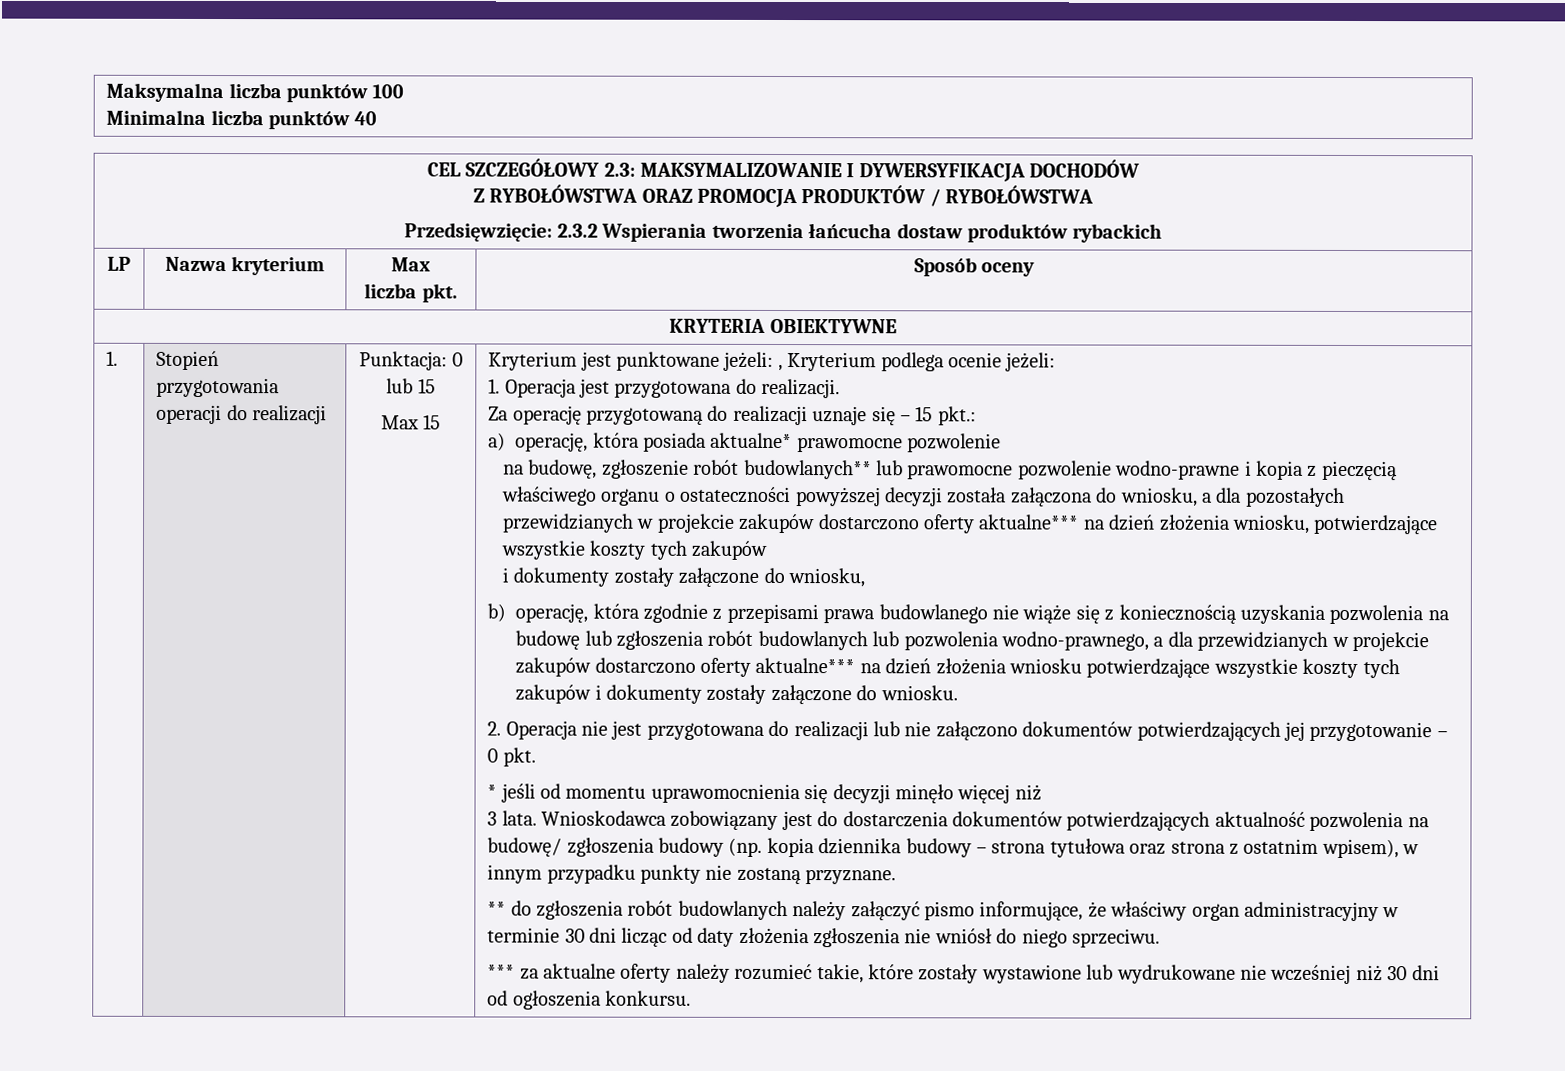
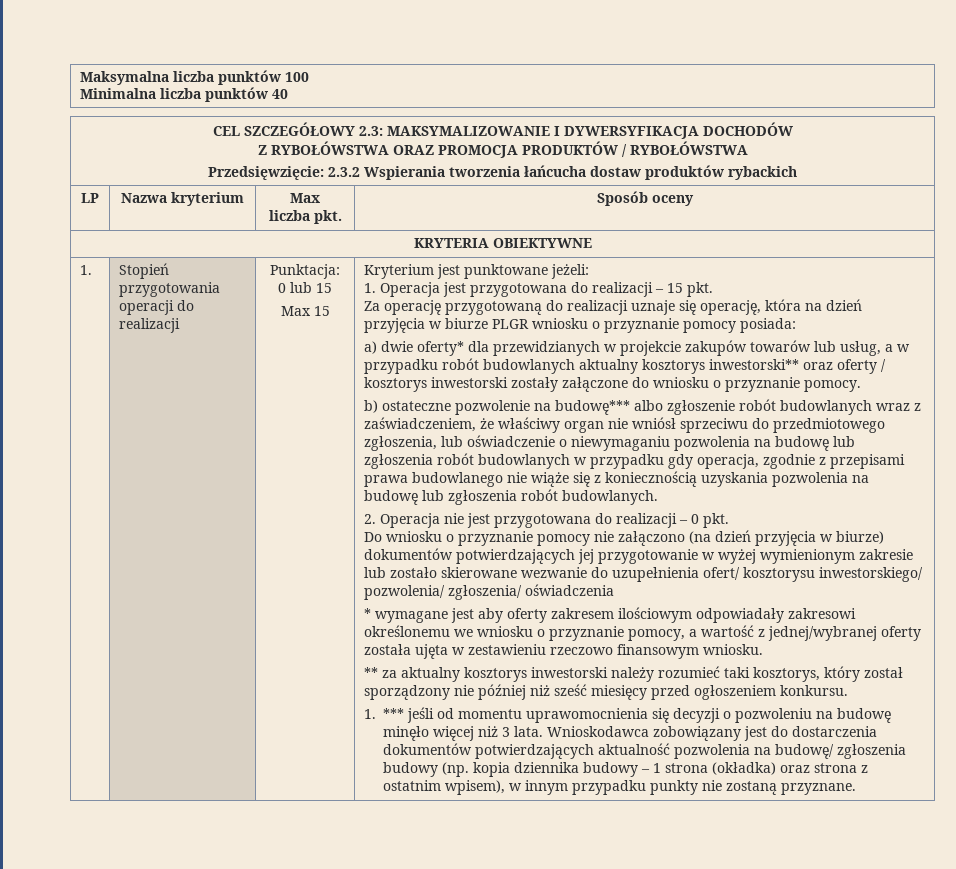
[777,352,1056,372] , Kryterium podlega ocenie jeżeli: -> (590, 271) none
[761,378,841,399] realizacji. -> [592,282,714,297] realizacji – 15 pkt.
[899,406,976,426] [488,432,1002,453] [502,459,1397,481] [501,486,1345,507] [502,513,1439,535] [500,540,768,560] [501,567,865,588] [487,603,639,623] – 15 pkt.: // a) operację, która posiada aktualne* prawomocne pozwolenie // na budowę, zgłoszenie robót budowlanych** lub prawomocne pozwolenie wodno-prawne i kopia z pieczęcią właściwego organu o ostateczności powyższej decyzji została załączona do wniosku, a dla pozostałych przewidzianych w projekcie zakupów dostarczono oferty aktualne*** na dzień złożenia wniosku, potwierdzające wszystkie koszty tych zakupów // i dokumenty zostały załączone do wniosku, // b) operację, która -> [700,299,863,315] [364,318,797,333] [364,340,911,356] [364,358,887,374] [364,377,862,392] [364,399,922,415] [364,417,886,433] [364,435,856,451] [364,453,760,469] operację, która na dzień przyjęcia w biurze PLGR wniosku o przyznanie pomocy posiada: // a) dwie oferty* dla przewidzianych w projekcie zakupów towarów lub usług, a w przypadku robót budowlanych aktualny kosztorys inwestorski** oraz oferty / kosztorys inwestorski zostały załączone do wniosku o przyznanie pomocy. // b) ostateczne pozwolenie na budowę*** albo zgłoszenie robót budowlanych wraz z zaświadczeniem, że właściwy organ nie wniósł sprzeciwu do przedmiotowego zgłoszenia, lub oświadczenie o niewymaganiu pozwolenia na budowę lub zgłoszenia robót budowlanych w przypadku gdy operacja,
[757,630,1429,652] [515,657,1400,679] [515,684,958,705] budowlanych lub pozwolenia wodno-prawnego, a dla przewidzianych w projekcie zakupów dostarczono oferty aktualne*** na dzień złożenia wniosku potwierdzające wszystkie koszty tych zakupów i dokumenty zostały załączone do wniosku. -> [562,490,659,505] budowlanych.
[872,721,1448,742] [487,747,536,767] [487,784,498,799] lub nie załączono dokumentów potwierdzających jej przygotowanie – 0 pkt. // * -> [679,513,730,528] [364,530,885,546] [364,548,914,564] [364,567,924,582] [364,584,615,600] [364,607,857,623] [364,625,922,641] [364,644,764,659] [364,666,904,682] [364,684,849,700] [364,708,405,719] – 0 pkt. // Do wniosku o przyznanie pomocy nie załączono (na dzień przyjęcia w biurze) dokumentów potwierdzających jej przygotowanie w wyżej wymienionym zakresie lub zostało skierowane wezwanie do uzupełnienia ofert/ kosztorysu inwestorskiego/ pozwolenia/ zgłoszenia/ oświadczenia // * wymagane jest aby oferty zakresem ilościowym odpowiadały zakresowi określonemu we wniosku o przyznanie pomocy, a wartość z jednej/wybranej oferty została ujęta w zestawieniu rzeczowo finansowym wniosku. // ** za aktualny kosztorys inwestorski należy rozumieć taki kosztorys, który został sporządzony nie później niż sześć miesięcy przed ogłoszeniem konkursu. // 1. ***
(891, 794) none -> [723,708,892,723] o pozwoleniu na budowę
(1042, 792) // -> (499, 731) none
[991,838,1125,858] strona tytułowa -> [653,762,777,775] 1 strona (okładka)
[487,900,1400,922] [487,927,1160,948] [487,963,1440,984] [487,990,691,1010] // ** do zgłoszenia robót budowlanych należy załączyć pismo informujące, że właściwy organ administracyjny w terminie 30 dni licząc od daty złożenia zgłoszenia nie wniósł do niego sprzeciwu. // *** za aktualne oferty należy rozumieć takie, które zostały wystawione lub wydrukowane nie wcześniej niż 30 dni od ogłoszenia konkursu. -> (857, 789) none

